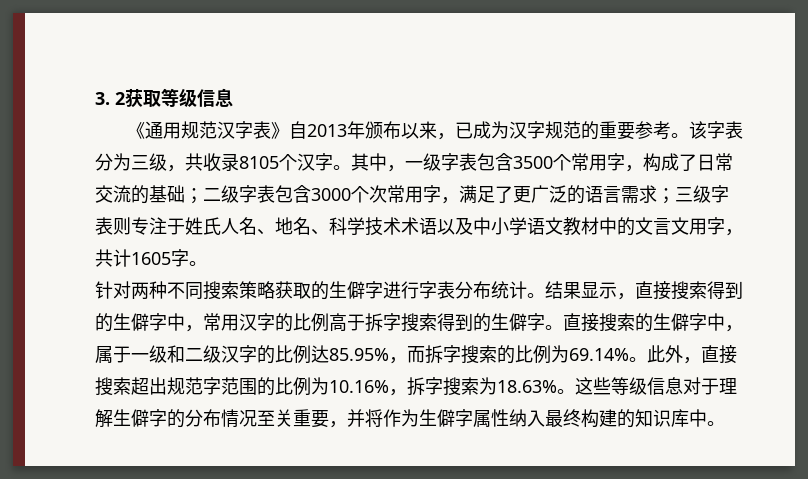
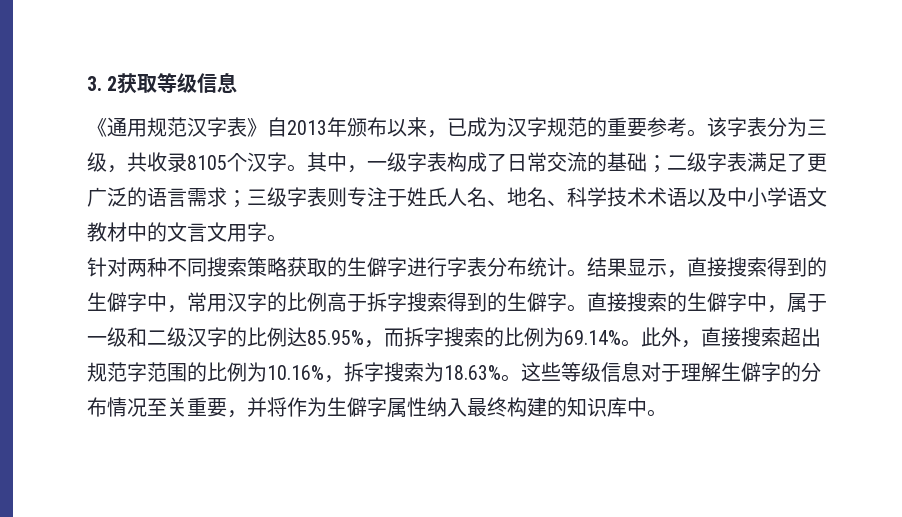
[477,153,643,172] 包含3500个常用字， -> (447, 162) none
[275,185,459,204] 包含3000个次常用字， -> (747, 162) none
[725,229,743,236] [95,249,189,267] ，共计1605字 -> (267, 232) none

